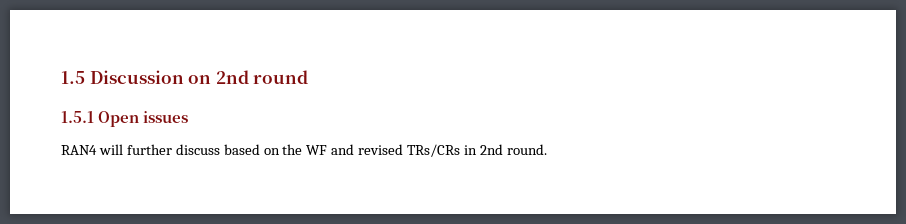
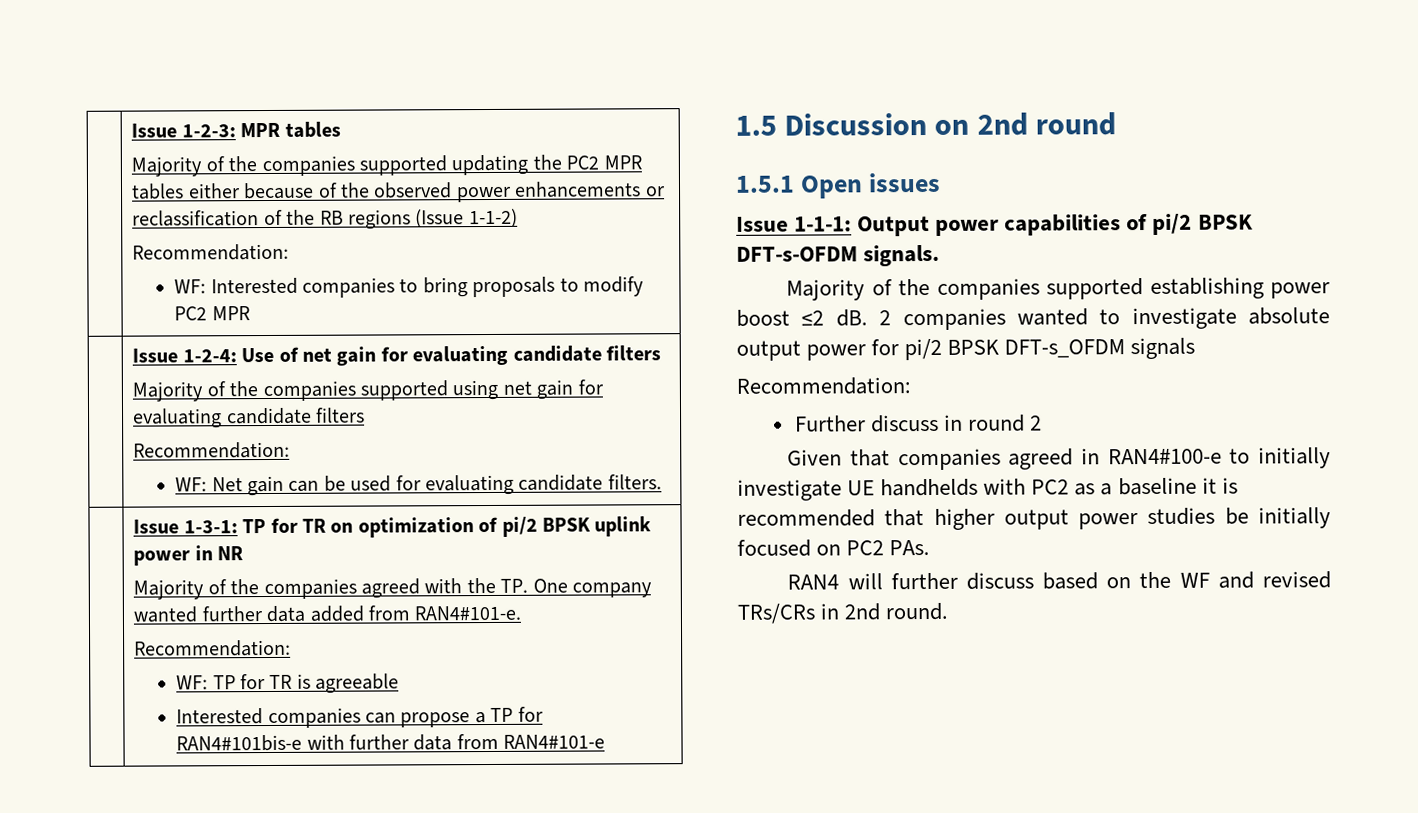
(61, 77) none -> [131,121,341,138] [131,154,642,177] [131,181,665,203] [132,208,518,230] [132,243,290,261] [174,276,645,298] [174,306,250,321] [132,345,662,366] [132,379,603,402] [133,407,366,429] [133,441,291,459] [175,474,662,497] [133,516,652,538] [133,545,244,566] [133,577,653,600] [133,605,522,623] [134,639,292,657] [176,673,400,694] [176,706,543,729] [176,733,606,752] | Issue 1-2-3: MPR tables // Majority of the companies supported updating the PC2 MPR tables either because of the observed power enhancements or reclassification of the RB regions (Issue 1-1-2) // Recommendation: // WF: Interested companies to bring proposals to modify PC2 MPR // | Issue 1-2-4: Use of net gain for evaluating candidate filters // Majority of the companies supported using net gain for evaluating candidate filters // Recommendation: // WF: Net gain can be used for evaluating candidate filters. // | Issue 1-3-1: TP for TR on optimization of pi/2 BPSK uplink power in NR // Majority of the companies agreed with the TP. One company wanted further data added from RAN4#101-e. // Recommendation: // WF: TP for TR is agreeable // Interested companies can propose a TP for RAN4#101bis-e with further data from RAN4#101-e //
(189, 117) none -> [736,213,1253,237] [736,244,941,267] [786,277,1330,301] [736,307,1330,331] [736,337,1196,361] [736,377,911,395] [794,414,1042,433] [787,447,1331,471] [737,477,1238,501] [737,507,1331,530] [737,539,931,557] // Issue 1-1-1: Output power capabilities of pi/2 BPSK DFT-s-OFDM signals. // Majority of the companies supported establishing power boost ≤2 dB. 2 companies wanted to investigate absolute output power for pi/2 BPSK DFT-s_OFDM signals // Recommendation: // Further discuss in round 2 // Given that companies agreed in RAN4#100-e to initially investigate UE handhelds with PC2 as a baseline it is recommended that higher output power studies be initially focused on PC2 PAs.

